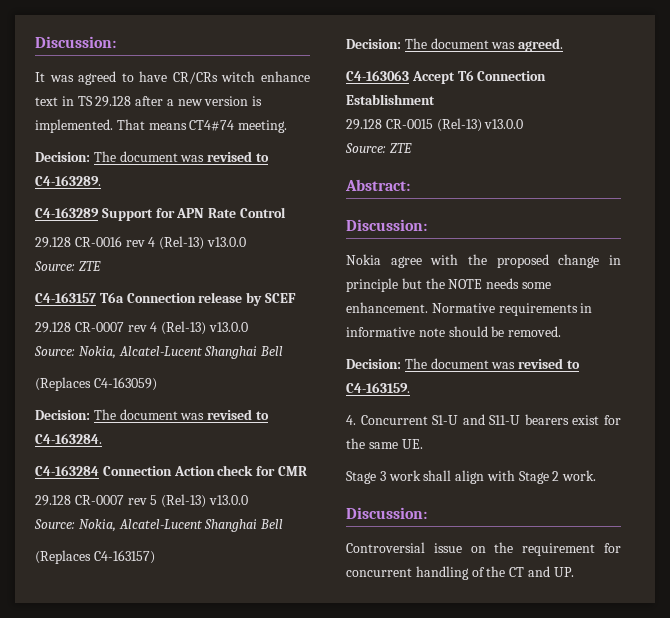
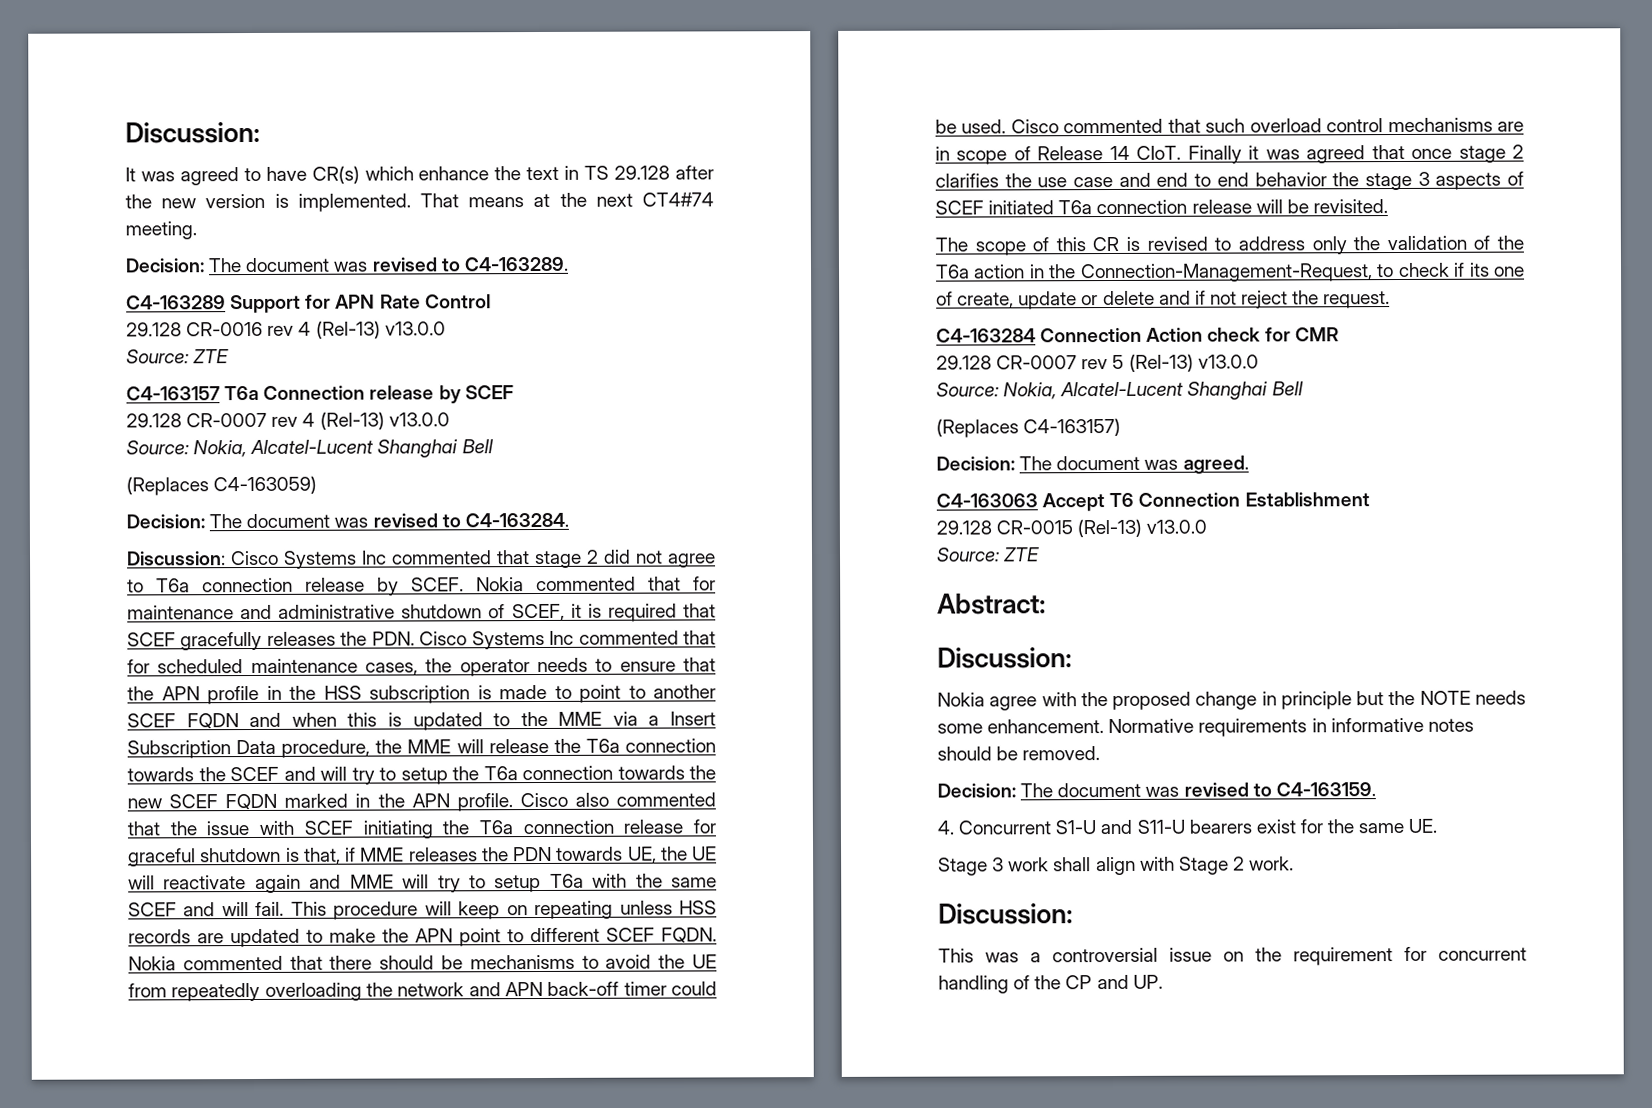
[172,71,310,84] CR/CRs witch enhance -> [311,165,522,184] CR(s) which enhance the
[166,99,174,106] a -> [125,194,152,209] the
(187, 126) none -> [533,192,633,208] at the next
(102, 438) none -> [126,549,716,569] [127,576,716,596] [127,603,717,622] [127,630,717,651] [127,657,716,677] [127,684,716,705] [127,711,716,731] [127,738,717,759] [127,765,716,785] [127,792,717,812] [127,819,716,839] [128,846,717,867] [128,873,718,893] [128,900,717,920] [128,927,717,948] [128,954,717,971] [128,981,717,1002] [935,117,1524,134] [935,144,1524,165] [935,171,1524,191] [935,199,1388,215] [935,235,1524,256] [935,262,1525,283] [936,290,1391,310] // Discussion: Cisco Systems Inc commented that stage 2 did not agree to T6a connection release by SCEF. Nokia commented that for maintenance and administrative shutdown of SCEF, it is required that SCEF gracefully releases the PDN. Cisco Systems Inc commented that for scheduled maintenance cases, the operator needs to ensure that the APN profile in the HSS subscription is made to point to another SCEF FQDN and when this is updated to the MME via a Insert Subscription Data procedure, the MME will release the T6a connection towards the SCEF and will try to setup the T6a connection towards the new SCEF FQDN marked in the APN profile. Cisco also commented that the issue with SCEF initiating the T6a connection release for graceful shutdown is that, if MME releases the PDN towards UE, the UE will reactivate again and MME will try to setup T6a with the same SCEF and will fail. This procedure will keep on repeating unless HSS records are updated to make the APN point to different SCEF FQDN. Nokia commented that there should be mechanisms to avoid the UE from repeatedly overloading the network and APN back-off timer could be used. Cisco commented that such overload control mechanisms are in scope of Release 14 CIoT. Finally it was agreed that once stage 2 clarifies the use case and end to end behavior the stage 3 aspects of SCEF initiated T6a connection release will be revisited. // The scope of this CR is revised to address only the validation of the T6a action in the Connection-Management-Request, to check if its one of create, update or delete and if not reject the request.
[418,328,445,337] note -> [1427,718,1474,732] notes
[346,542,425,553] Controversial -> [938,947,1158,963] This was a controversial
[509,567,525,577] CT -> [1065,975,1093,990] CP

